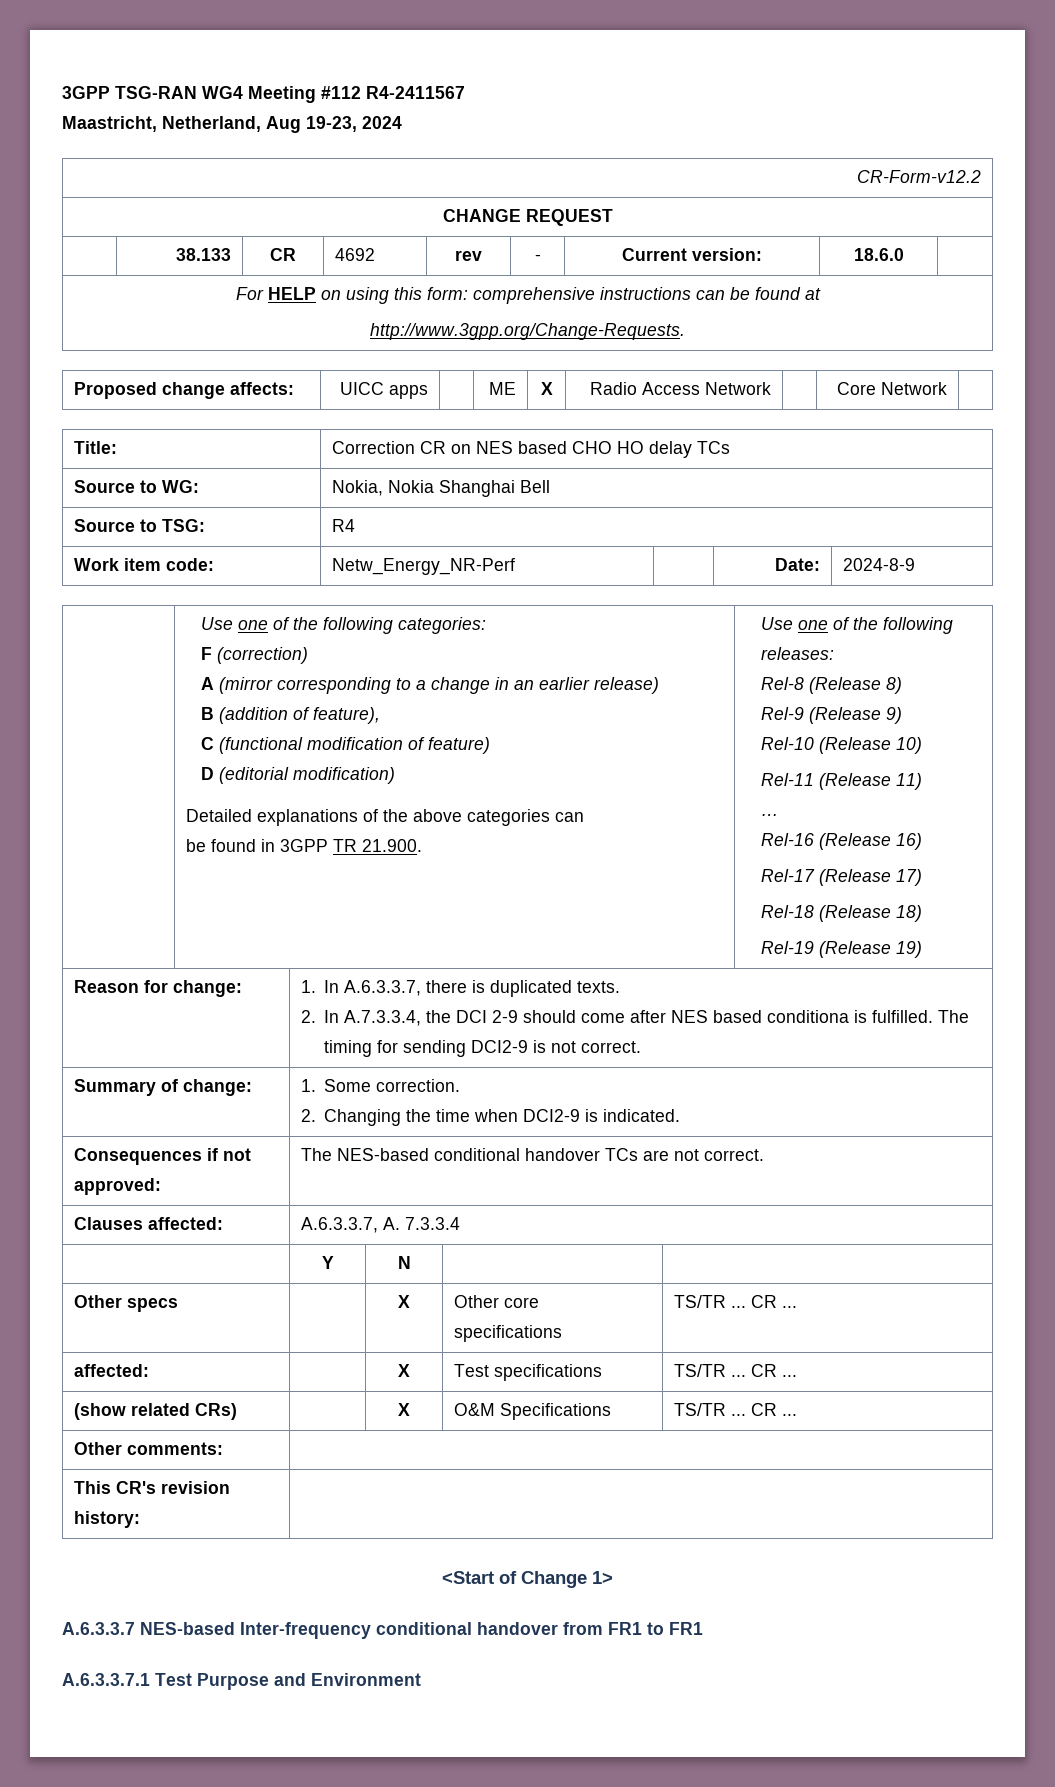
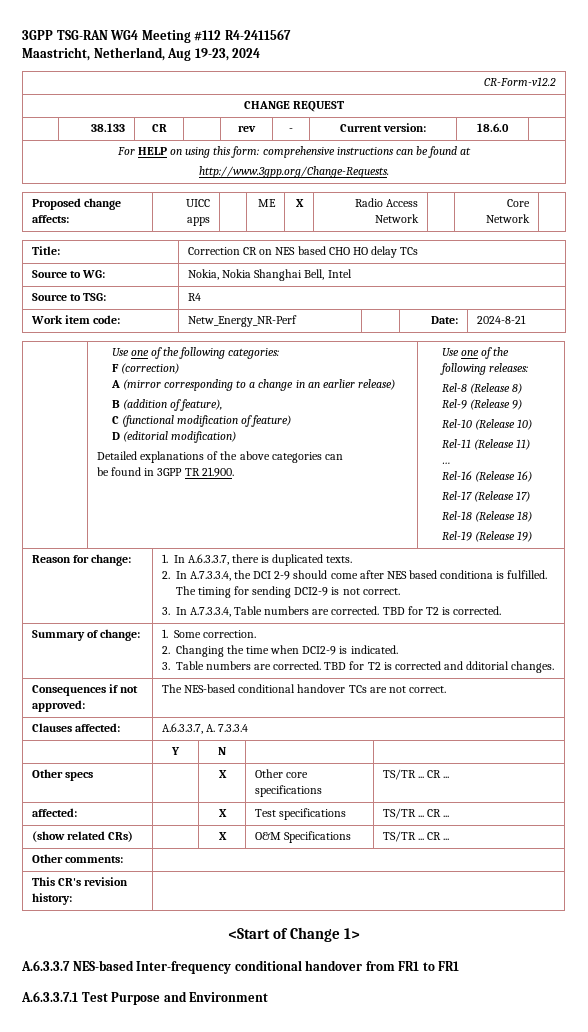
[334,248,375,261] 4692 -> (167, 128) none
[519,480,550,493] Bell -> [304,269,352,280] Bell, Intel
[842,558,915,571] 2024-8-9 -> [477,315,527,324] 2024-8-21
(642, 1047) none -> [162,606,501,617] // 3. In A.7.3.3.4, Table numbers are corrected. TBD for T2 is corrected.
(681, 1115) none -> [162,661,555,673] // 3. Table numbers are corrected. TBD for T2 is corrected and dditorial changes.

